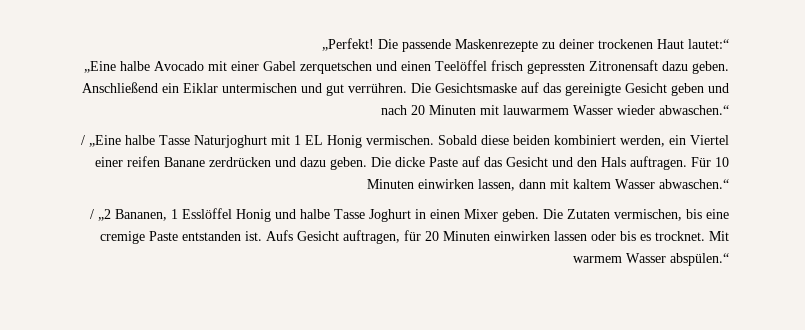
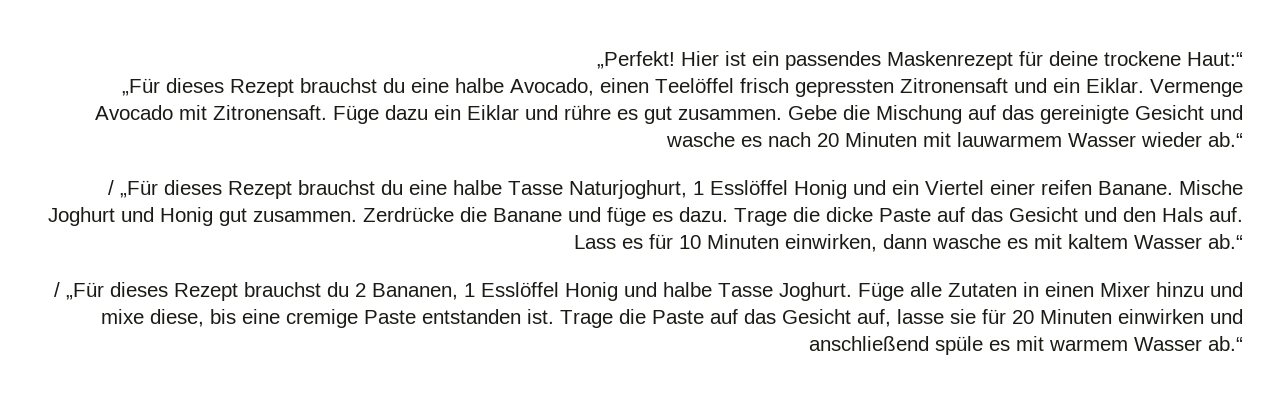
[378,39,729,52] [84,61,397,74] Die passende Maskenrezepte zu deiner trockenen Haut lautet:“ // „Eine halbe Avocado mit einer Gabel zerquetschen und -> [681,51,1243,70] [122,78,594,97] Hier ist ein passendes Maskenrezept für deine trockene Haut:“ // „Für dieses Rezept brauchst du eine halbe Avocado,
[662,61,729,74] [82,82,517,96] dazu geben. Anschließend ein Eiklar untermischen und gut verrühren. Die Gesichtsmaske -> [1014,78,1243,97] [95,105,962,124] und ein Eiklar. Vermenge Avocado mit Zitronensaft. Füge dazu ein Eiklar und rühre es gut zusammen. Gebe die Mischung
[671,83,729,96] geben und -> [1210,105,1243,120] [666,132,762,147] und wasche es
[659,105,729,115] [81,135,729,148] [95,156,391,170] abwaschen.“ // / „Eine halbe Tasse Naturjoghurt mit 1 EL Honig vermischen. Sobald diese beiden kombiniert werden, ein Viertel einer reifen Banane zerdrücken und dazu geben. Die -> [1208,132,1243,147] [108,180,1243,199] [48,207,820,226] ab.“ // / „Für dieses Rezept brauchst du eine halbe Tasse Naturjoghurt, 1 Esslöffel Honig und ein Viertel einer reifen Banane. Mische Joghurt und Honig gut zusammen. Zerdrücke die Banane und füge es dazu. Trage die
[630,156,729,170] [367,179,546,191] auftragen. Für 10 Minuten einwirken lassen, dann -> [1209,207,1243,222] [574,234,1028,252] auf. Lass es für 10 Minuten einwirken, dann wasche es
[659,179,729,189] [90,209,111,221] abwaschen.“ // / „2 -> [1208,234,1243,249] [54,282,366,301] ab.“ // / „Für dieses Rezept brauchst du 2
[369,209,682,222] Joghurt in einen Mixer geben. Die Zutaten vermischen, -> [779,282,1243,301] [101,309,204,327] Joghurt. Füge alle Zutaten in einen Mixer hinzu und mixe diese,
[266,230,729,244] Aufs Gesicht auftragen, für 20 Minuten einwirken lassen oder bis es trocknet. Mit -> [560,309,1243,328] [809,336,1044,355] Trage die Paste auf das Gesicht auf, lasse sie für 20 Minuten einwirken und anschließend spüle es mit
[670,253,729,266] abspülen.“ -> [1208,336,1243,351] ab.“

